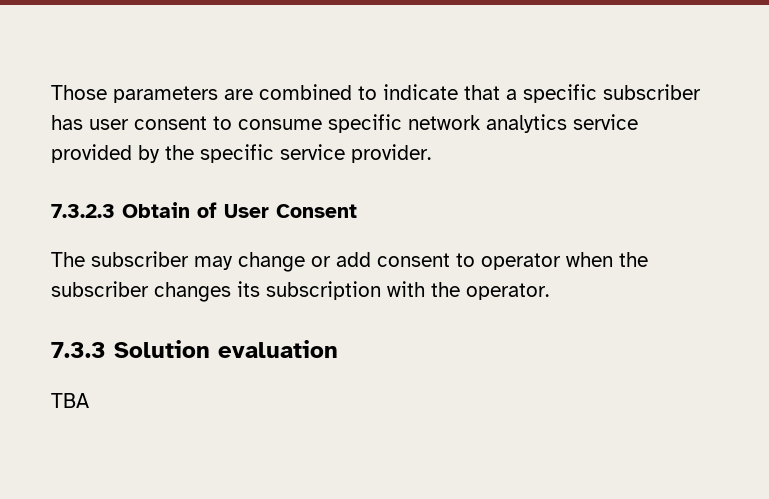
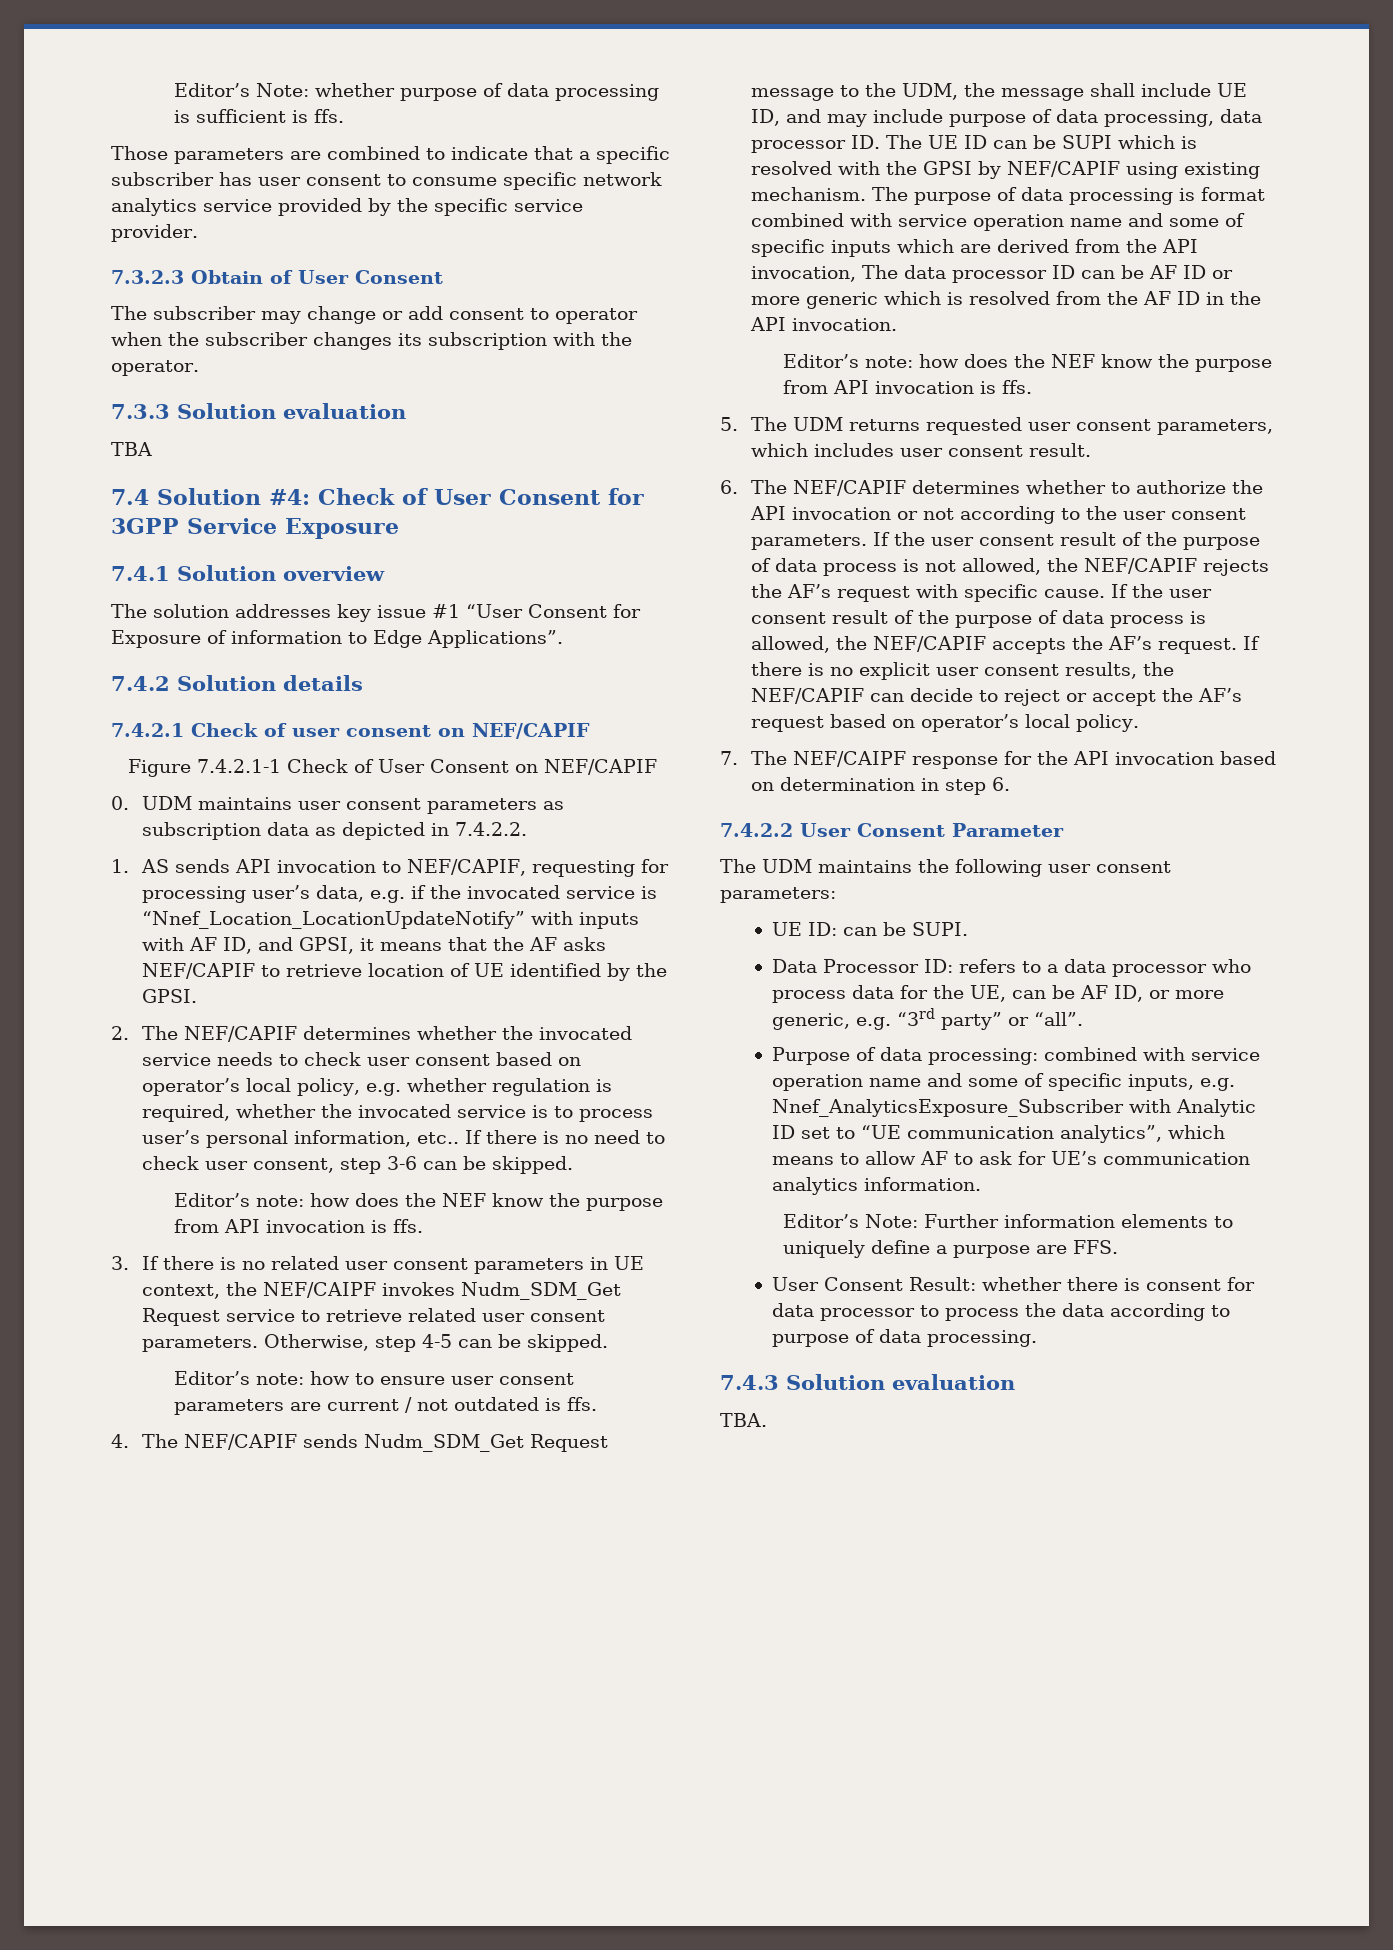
(51, 92) none -> [173,83,659,101] [173,109,344,123] Editor’s Note: whether purpose of data processing is sufficient is ffs. //
(89, 400) none -> [111,488,644,505] [111,518,399,539] [111,565,385,581] [111,604,641,622] [111,630,563,648] [111,675,363,691] [111,723,590,739] [127,759,657,777] [111,796,565,814] [142,822,528,840] [111,859,670,877] [142,885,658,903] [142,911,640,929] [142,937,607,954] [142,963,668,981] [142,989,198,1003] [111,1026,633,1042] [142,1052,582,1066] [142,1078,613,1096] [142,1104,654,1122] [142,1130,666,1148] [142,1156,574,1174] [173,1193,663,1211] [173,1219,423,1233] [111,1256,645,1274] [142,1282,622,1300] [142,1308,606,1326] [142,1334,609,1352] [173,1371,574,1385] [173,1397,597,1415] [111,1434,609,1452] [751,83,1248,101] [751,109,1263,127] [751,135,1198,153] [751,161,1261,179] [751,187,1266,205] [751,213,1246,231] [751,239,1199,257] [751,265,1234,283] [751,291,1262,309] [750,317,898,331] [782,354,1272,372] [782,380,1032,394] [720,417,1274,435] [751,443,1092,457] [720,480,1264,496] [750,506,1247,524] [751,532,1261,550] [751,558,1270,576] [751,584,1213,602] [751,610,1207,628] [751,636,1261,654] [751,662,1175,680] [751,688,1243,706] [751,714,1140,732] [720,751,1277,769] [751,777,1011,795] [720,823,1064,837] [720,859,1171,877] [720,887,836,903] [772,922,969,936] [772,959,1252,977] [772,985,1225,1003] [772,1008,1084,1030] [772,1047,1261,1065] [772,1073,1236,1091] [772,1099,1257,1117] [772,1125,1226,1143] [772,1151,1251,1165] [772,1177,982,1195] [782,1214,1233,1228] [782,1240,1118,1258] [772,1277,1256,1291] [772,1303,1231,1321] [772,1329,1038,1347] [720,1374,1015,1390] [720,1413,767,1427] // 7.4 Solution #4: Check of User Consent for 3GPP Service Exposure // 7.4.1 Solution overview // The solution addresses key issue #1 “User Consent for Exposure of information to Edge Applications”. // 7.4.2 Solution details // 7.4.2.1 Check of user consent on NEF/CAPIF // Figure 7.4.2.1-1 Check of User Consent on NEF/CAPIF // 0. UDM maintains user consent parameters as subscription data as depicted in 7.4.2.2. // 1. AS sends API invocation to NEF/CAPIF, requesting for processing user’s data, e.g. if the invocated service is “Nnef_Location_LocationUpdateNotify” with inputs with AF ID, and GPSI, it means that the AF asks NEF/CAPIF to retrieve location of UE identified by the GPSI. // 2. The NEF/CAPIF determines whether the invocated service needs to check user consent based on operator’s local policy, e.g. whether regulation is required, whether the invocated service is to process user’s personal information, etc.. If there is no need to check user consent, step 3-6 can be skipped. // Editor’s note: how does the NEF know the purpose from API invocation is ffs. // 3. If there is no related user consent parameters in UE context, the NEF/CAIPF invokes Nudm_SDM_Get Request service to retrieve related user consent parameters. Otherwise, step 4-5 can be skipped. // Editor’s note: how to ensure user consent parameters are current / not outdated is ffs. // 4. The NEF/CAPIF sends Nudm_SDM_Get Request message to the UDM, the message shall include UE ID, and may include purpose of data processing, data processor ID. The UE ID can be SUPI which is resolved with the GPSI by NEF/CAPIF using existing mechanism. The purpose of data processing is format combined with service operation name and some of specific inputs which are derived from the API invocation, The data processor ID can be AF ID or more generic which is resolved from the AF ID in the API invocation. // Editor’s note: how does the NEF know the purpose from API invocation is ffs. // 5. The UDM returns requested user consent parameters, which includes user consent result. // 6. The NEF/CAPIF determines whether to authorize the API invocation or not according to the user consent parameters. If the user consent result of the purpose of data process is not allowed, the NEF/CAPIF rejects the AF’s request with specific cause. If the user consent result of the purpose of data process is allowed, the NEF/CAPIF accepts the AF’s request. If there is no explicit user consent results, the NEF/CAPIF can decide to reject or accept the AF’s request based on operator’s local policy. // 7. The NEF/CAIPF response for the API invocation based on determination in step 6. // 7.4.2.2 User Consent Parameter // The UDM maintains the following user consent parameters: // UE ID: can be SUPI. // Data Processor ID: refers to a data processor who process data for the UE, can be AF ID, or more generic, e.g. “3rd party” or “all”. // Purpose of data processing: combined with service operation name and some of specific inputs, e.g. Nnef_AnalyticsExposure_Subscriber with Analytic ID set to “UE communication analytics”, which means to allow AF to ask for UE’s communication analytics information. // Editor’s Note: Further information elements to uniquely define a purpose are FFS. // User Consent Result: whether there is consent for data processor to process the data according to purpose of data processing. // 7.4.3 Solution evaluation // TBA.

